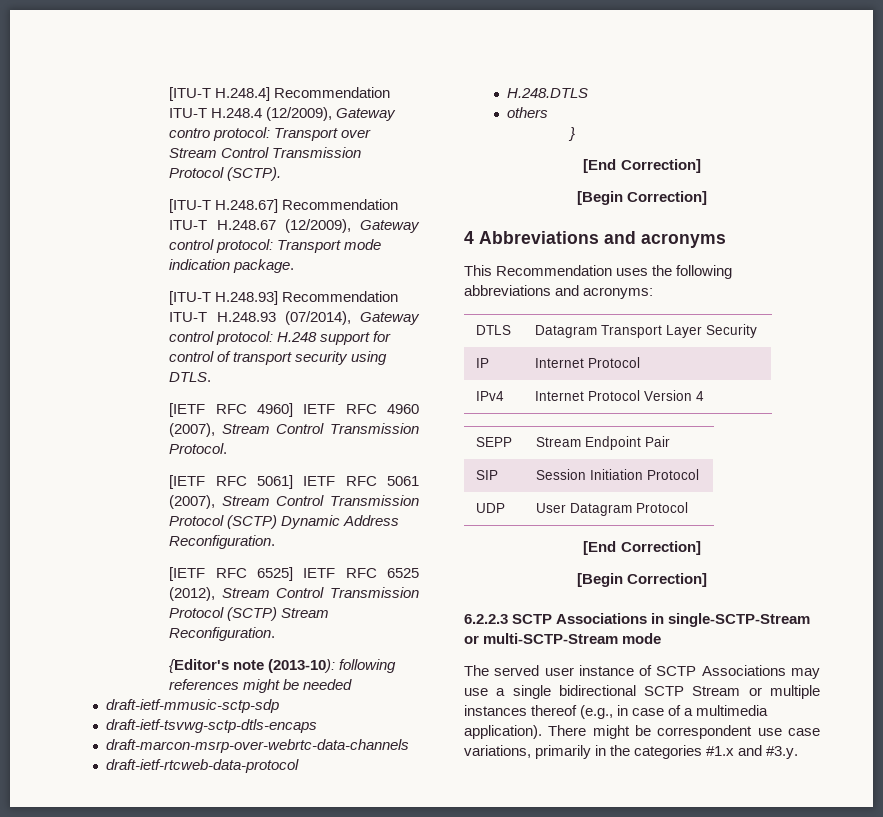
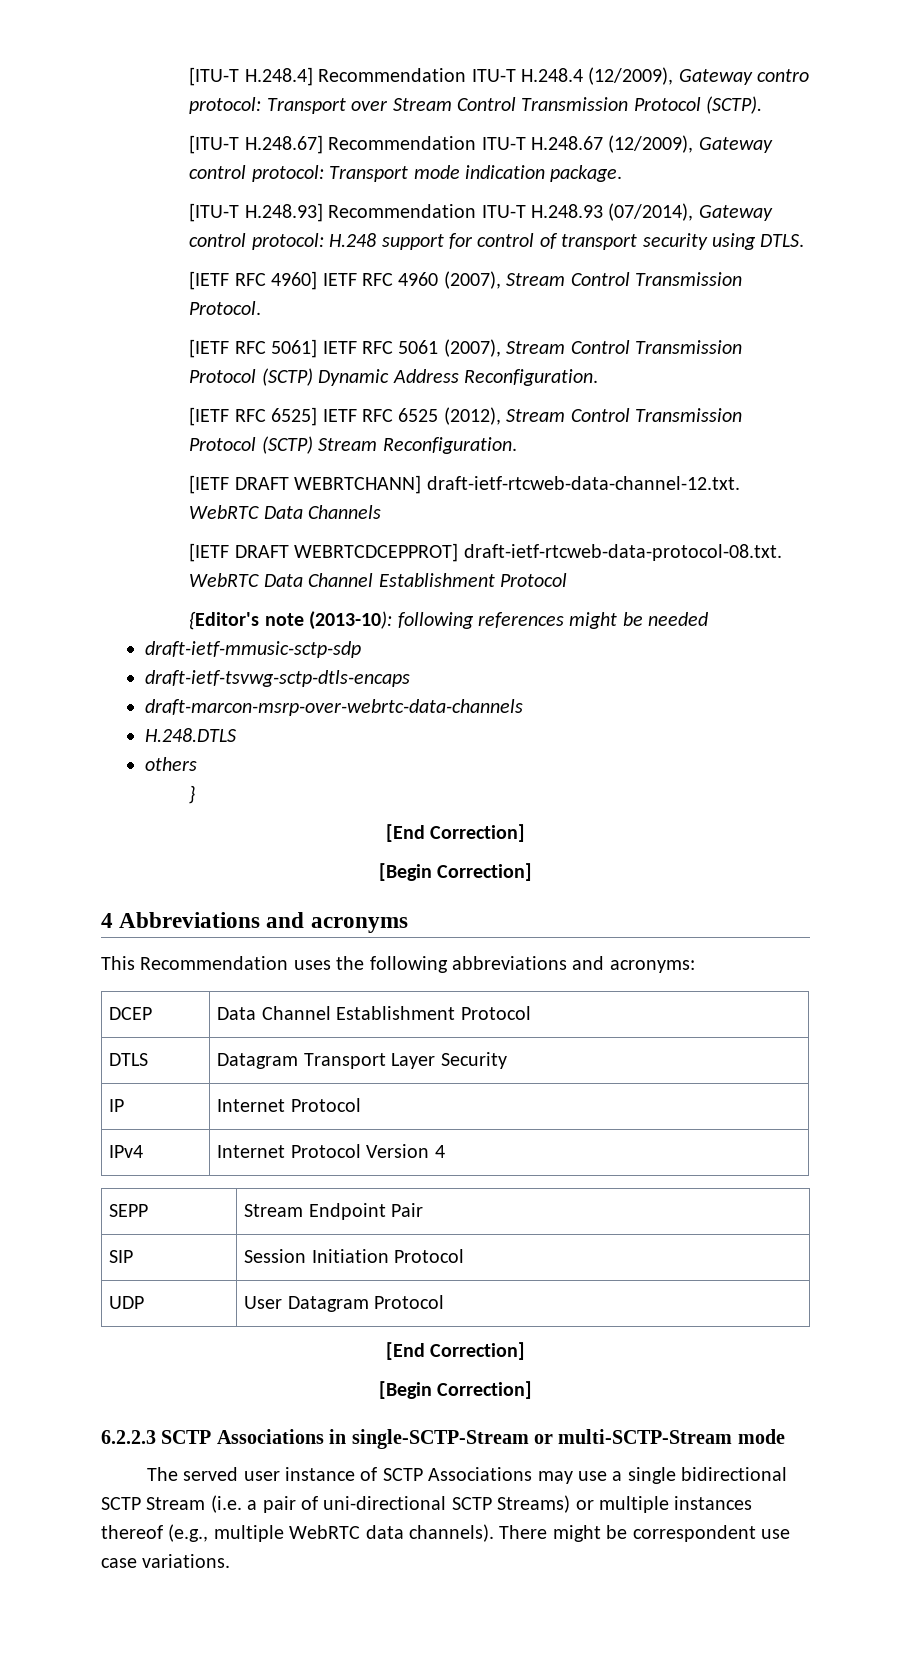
(276, 634) none -> [189,475,740,494] [189,505,382,519] [189,543,782,562] [189,573,567,587] // [IETF DRAFT WEBRTCHANN] draft-ietf-rtcweb-data-channel-12.txt. WebRTC Data Channels // [IETF DRAFT WEBRTCDCEPPROT] draft-ietf-rtcweb-data-protocol-08.txt. WebRTC Data Channel Establishment Protocol
[106,759,300,773] // draft-ietf-rtcweb-data-protocol -> (524, 707) none
(654, 293) none -> [109,1007,153,1020] [217,1006,531,1020] // DCEP | Data Channel Establishment Protocol
(741, 691) none -> [210,1495,571,1513] (i.e. a pair of uni-directional SCTP Streams)
[617,705,769,716] [464,725,542,739] in case of a multimedia application). -> [213,1524,494,1542] multiple WebRTC data channels).
[464,745,799,759] variations, primarily in the categories #1.x and #3.y. -> [142,1554,231,1568] variations.

